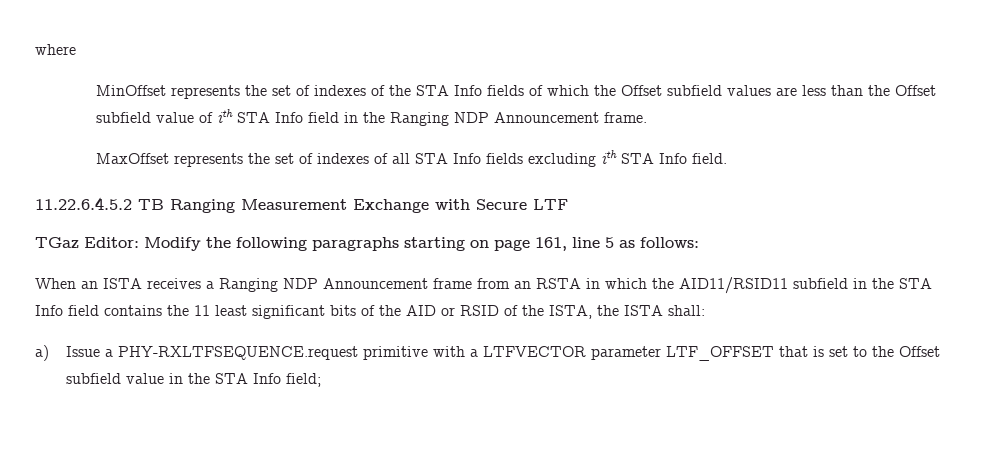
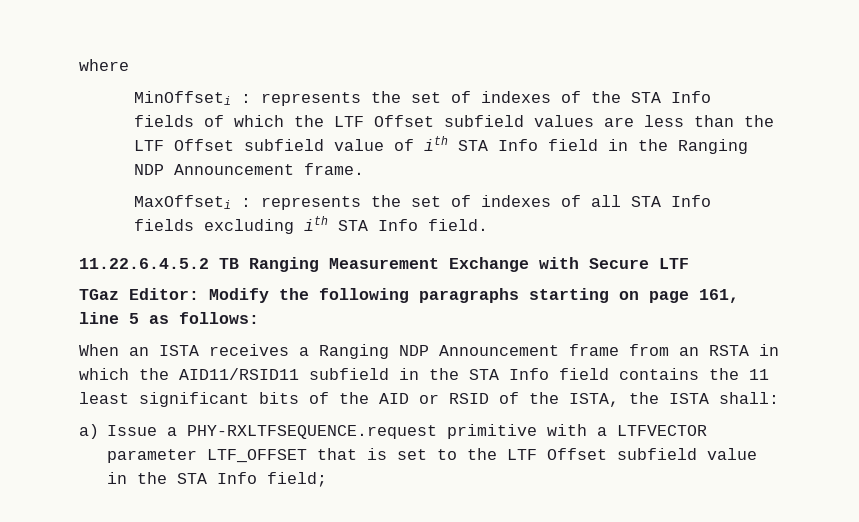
[96,85,167,96] MinOffset -> [134,91,252,105] MinOffseti :
(617, 90) none -> [334,116,365,127] LTF
(891, 90) none -> [134,140,165,151] LTF
[96,153,170,164] MaxOffset -> [134,195,252,209] MaxOffseti :
(894, 351) none -> [507,449,538,460] LTF

